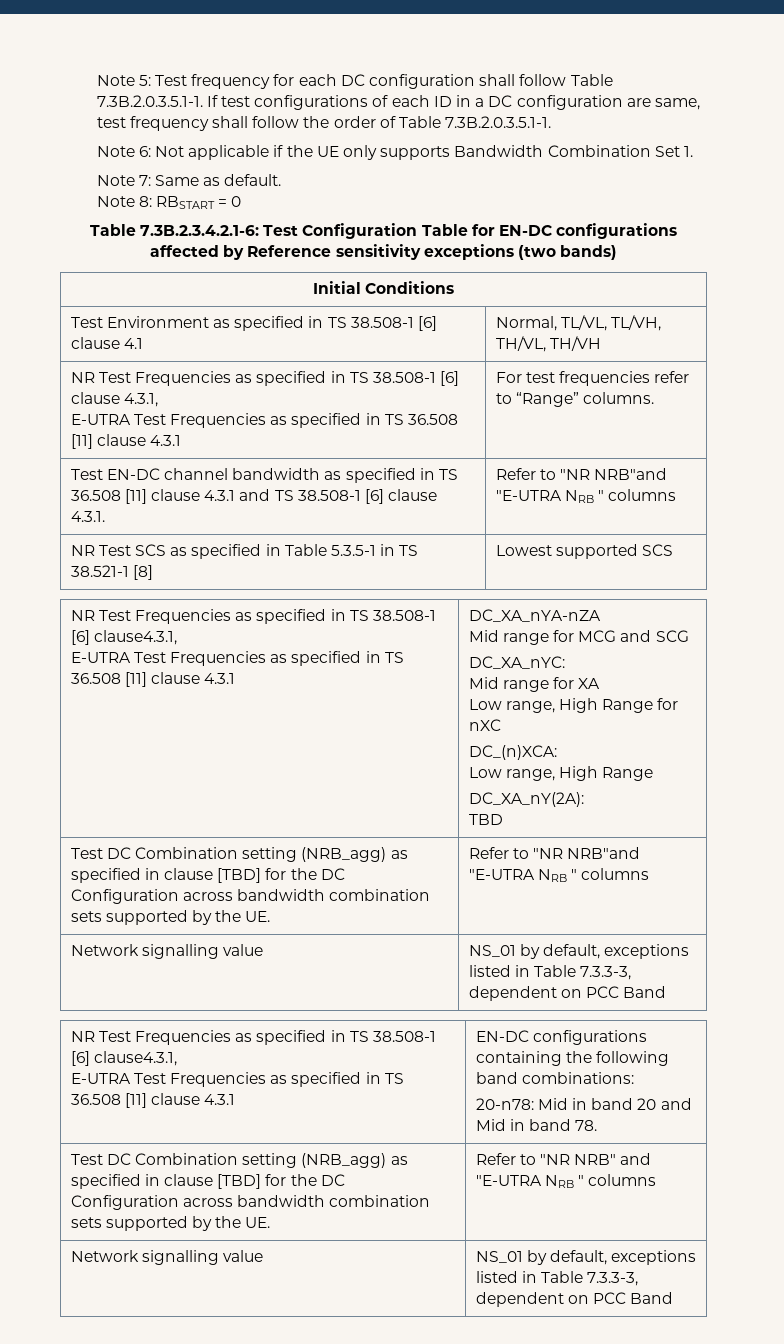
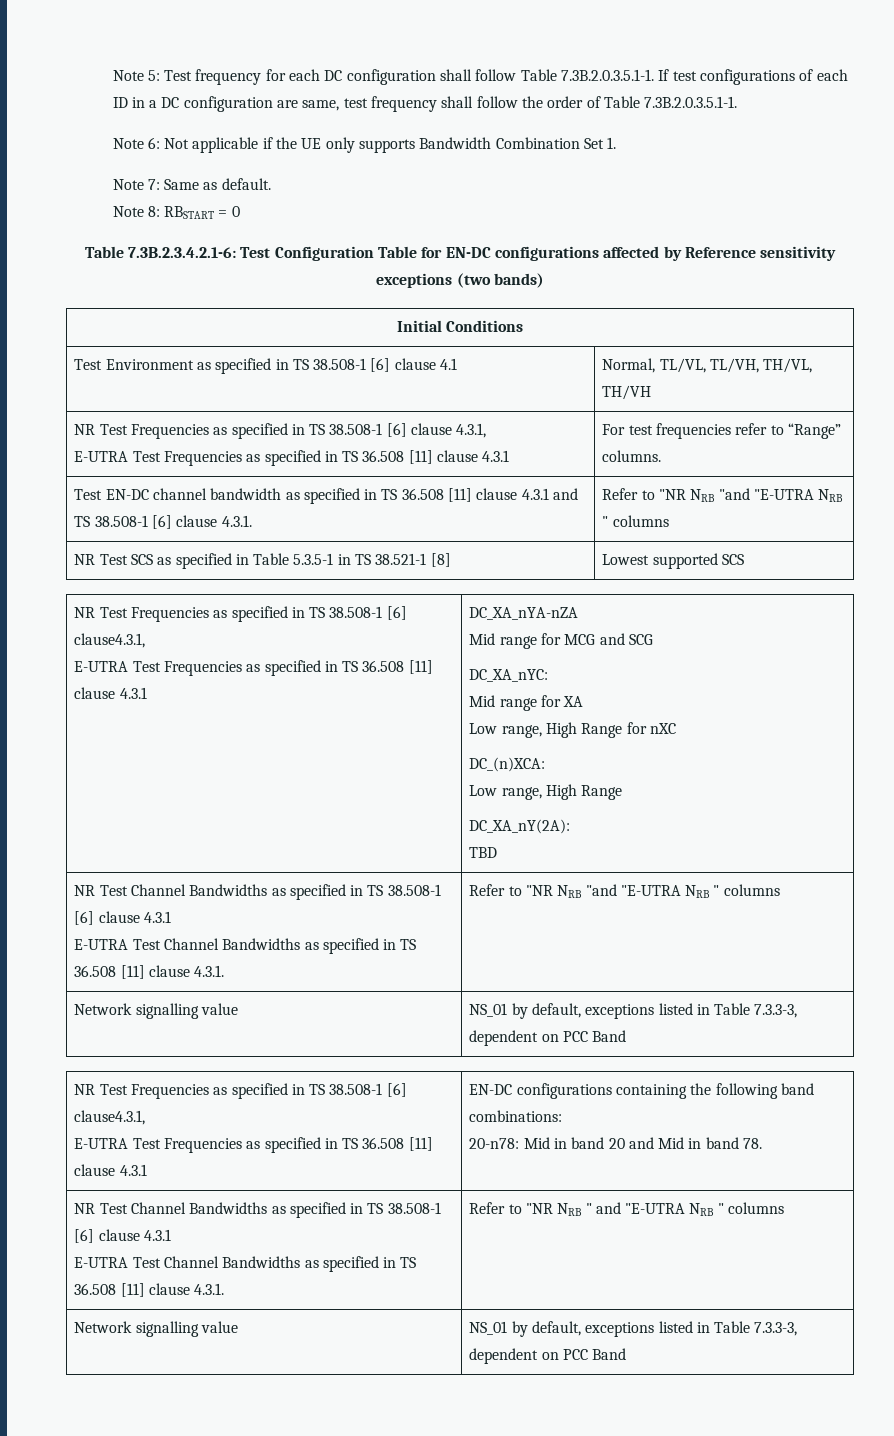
[594,468,668,480] NRB"and -> [690,488,750,502] NRB "and
[70,847,408,862] [70,868,345,883] [70,889,431,904] [70,910,271,925] [468,847,641,859] Test DC Combination setting (NRB_agg) as specified in clause [TBD] for the DC Configuration across bandwidth combination sets supported by the UE. | Refer to "NR NRB"and -> [74,884,441,900] [74,911,171,925] [74,938,417,954] [74,965,225,979] [469,884,617,898] NR Test Channel Bandwidths as specified in TS 38.508-1 [6] clause 4.3.1 // E-UTRA Test Channel Bandwidths as specified in TS 36.508 [11] clause 4.3.1. | Refer to "NR NRB "and
[70,1153,408,1168] [70,1174,345,1189] [70,1195,431,1210] [70,1216,271,1231] [475,1153,617,1165] Test DC Combination setting (NRB_agg) as specified in clause [TBD] for the DC Configuration across bandwidth combination sets supported by the UE. | Refer to "NR NRB" -> [74,1202,441,1218] [74,1229,171,1243] [74,1256,417,1272] [74,1283,225,1297] [469,1202,592,1216] NR Test Channel Bandwidths as specified in TS 38.508-1 [6] clause 4.3.1 // E-UTRA Test Channel Bandwidths as specified in TS 36.508 [11] clause 4.3.1. | Refer to "NR NRB "

